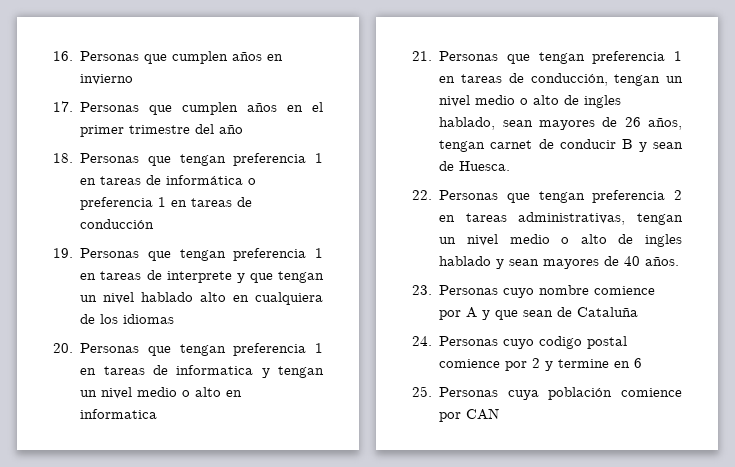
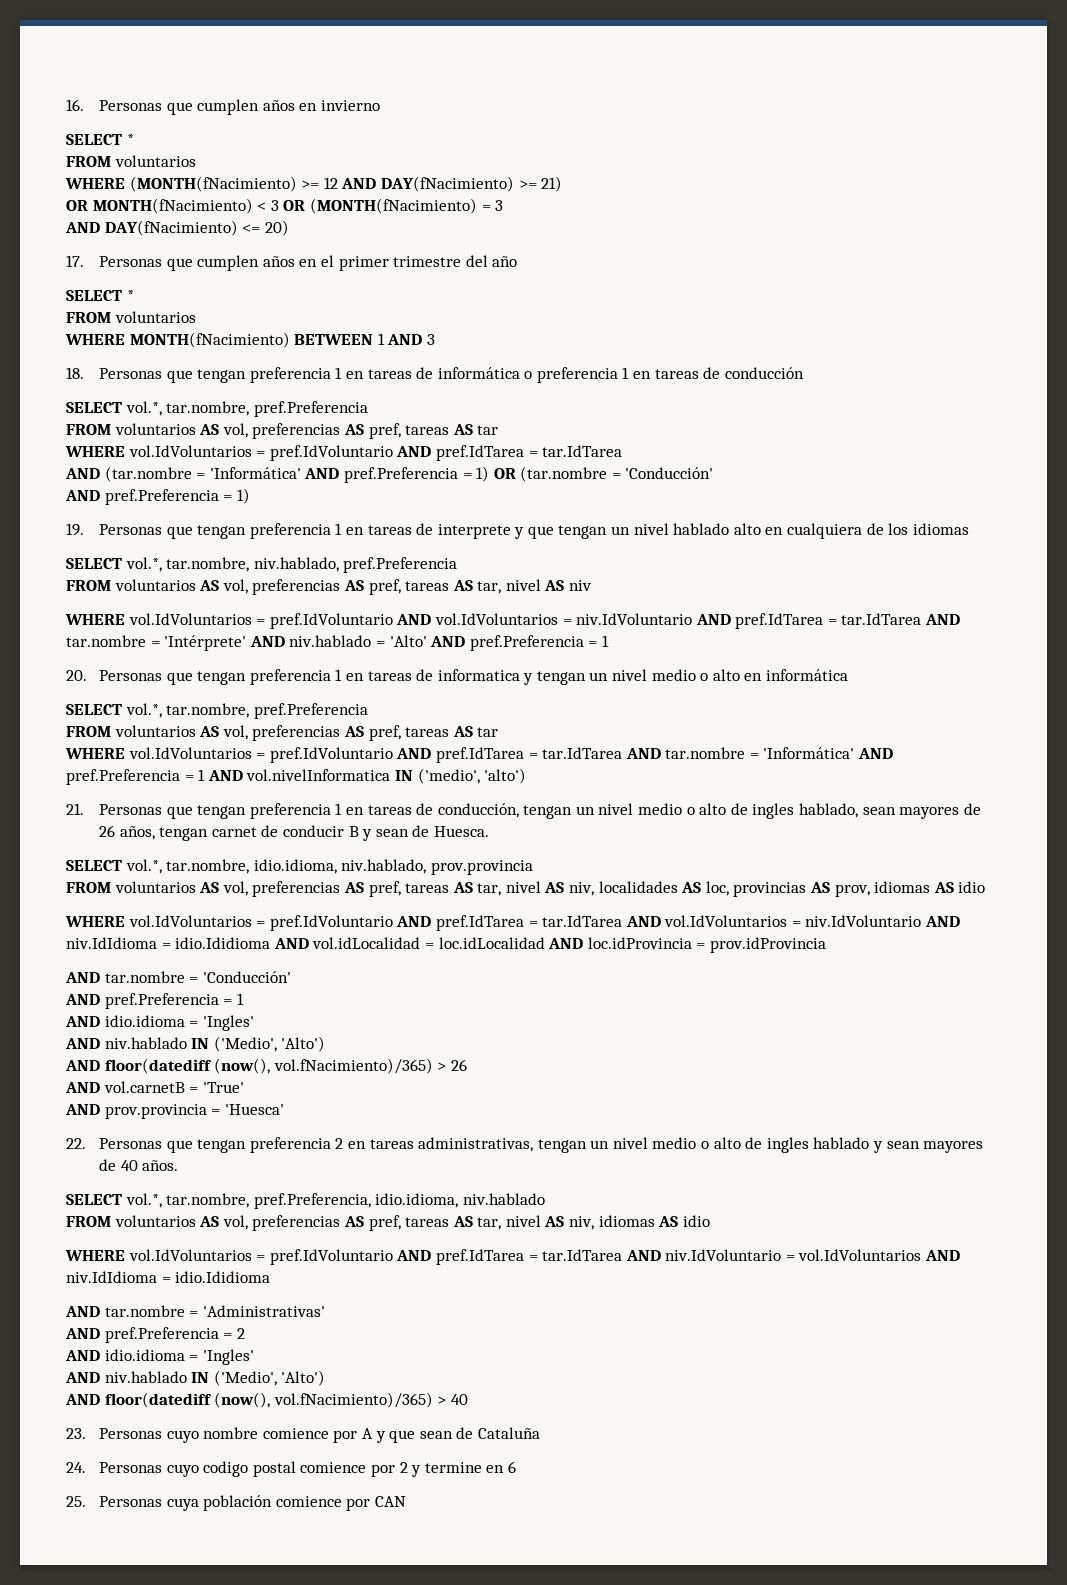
(134, 79) none -> [66,134,134,145] [66,155,196,167] [65,176,563,192] [66,198,504,214] [65,220,289,236] // SELECT * // FROM voluntarios // WHERE (MONTH(fNacimiento) >= 12 AND DAY(fNacimiento) >= 21) // OR MONTH(fNacimiento) < 3 OR (MONTH(fNacimiento) = 3 // AND DAY(fNacimiento) <= 20)
(244, 129) none -> [66,290,134,301] [66,311,196,323] [65,332,435,348] // SELECT * // FROM voluntarios // WHERE MONTH(fNacimiento) BETWEEN 1 AND 3
(155, 224) none -> [66,401,368,417] [66,423,499,439] [65,445,623,461] [65,466,714,483] [65,488,250,505] // SELECT vol.*, tar.nombre, pref.Preferencia // FROM voluntarios AS vol, preferencias AS pref, tareas AS tar // WHERE vol.IdVoluntarios = pref.IdVoluntario AND pref.IdTarea = tar.IdTarea // AND (tar.nombre = 'Informática' AND pref.Preferencia = 1) OR (tar.nombre = 'Conducción' // AND pref.Preferencia = 1)
(175, 319) none -> [66,557,458,573] [66,579,593,595] [65,613,961,629] [66,635,609,651] // SELECT vol.*, tar.nombre, niv.hablado, pref.Preferencia // FROM voluntarios AS vol, preferencias AS pref, tareas AS tar, nivel AS niv // WHERE vol.IdVoluntarios = pref.IdVoluntario AND vol.IdVoluntarios = niv.IdVoluntario AND pref.IdTarea = tar.IdTarea AND tar.nombre = 'Intérprete' AND niv.hablado = 'Alto' AND pref.Preferencia = 1
[80,409,158,419] informatica -> [766,669,849,681] [66,703,368,719] [66,725,499,741] [65,747,894,763] [66,768,527,785] informática // SELECT vol.*, tar.nombre, pref.Preferencia // FROM voluntarios AS vol, preferencias AS pref, tareas AS tar // WHERE vol.IdVoluntarios = pref.IdVoluntario AND pref.IdTarea = tar.IdTarea AND tar.nombre = 'Informática' AND pref.Preferencia = 1 AND vol.nivelInformatica IN ('medio', 'alto')
(511, 166) none -> [66,859,533,875] [66,881,986,897] [65,915,961,931] [66,937,826,953] [65,971,291,983] [65,993,244,1009] [65,1015,254,1031] [65,1036,326,1052] [65,1058,467,1074] [65,1081,244,1093] [65,1104,284,1119] // SELECT vol.*, tar.nombre, idio.idioma, niv.hablado, prov.provincia // FROM voluntarios AS vol, preferencias AS pref, tareas AS tar, nivel AS niv, localidades AS loc, provincias AS prov, idiomas AS idio // WHERE vol.IdVoluntarios = pref.IdVoluntario AND pref.IdTarea = tar.IdTarea AND vol.IdVoluntarios = niv.IdVoluntario AND niv.IdIdioma = idio.Ididioma AND vol.idLocalidad = loc.idLocalidad AND loc.idProvincia = prov.idProvincia // AND tar.nombre = 'Conducción' // AND pref.Preferencia = 1 // AND idio.idioma = 'Ingles' // AND niv.hablado IN ('Medio', 'Alto') // AND floor(datediff (now(), vol.fNacimiento)/365) > 26 // AND vol.carnetB = 'True' // AND prov.provincia = 'Huesca'
(680, 261) none -> [66,1193,545,1209] [66,1215,710,1231] [65,1249,961,1265] [66,1271,271,1283] [65,1305,325,1317] [65,1327,245,1343] [65,1349,254,1365] [65,1370,326,1386] [65,1392,468,1408] // SELECT vol.*, tar.nombre, pref.Preferencia, idio.idioma, niv.hablado // FROM voluntarios AS vol, preferencias AS pref, tareas AS tar, nivel AS niv, idiomas AS idio // WHERE vol.IdVoluntarios = pref.IdVoluntario AND pref.IdTarea = tar.IdTarea AND niv.IdVoluntario = vol.IdVoluntarios AND niv.IdIdioma = idio.Ididioma // AND tar.nombre = 'Administrativas' // AND pref.Preferencia = 2 // AND idio.idioma = 'Ingles' // AND niv.hablado IN ('Medio', 'Alto') // AND floor(datediff (now(), vol.fNacimiento)/365) > 40

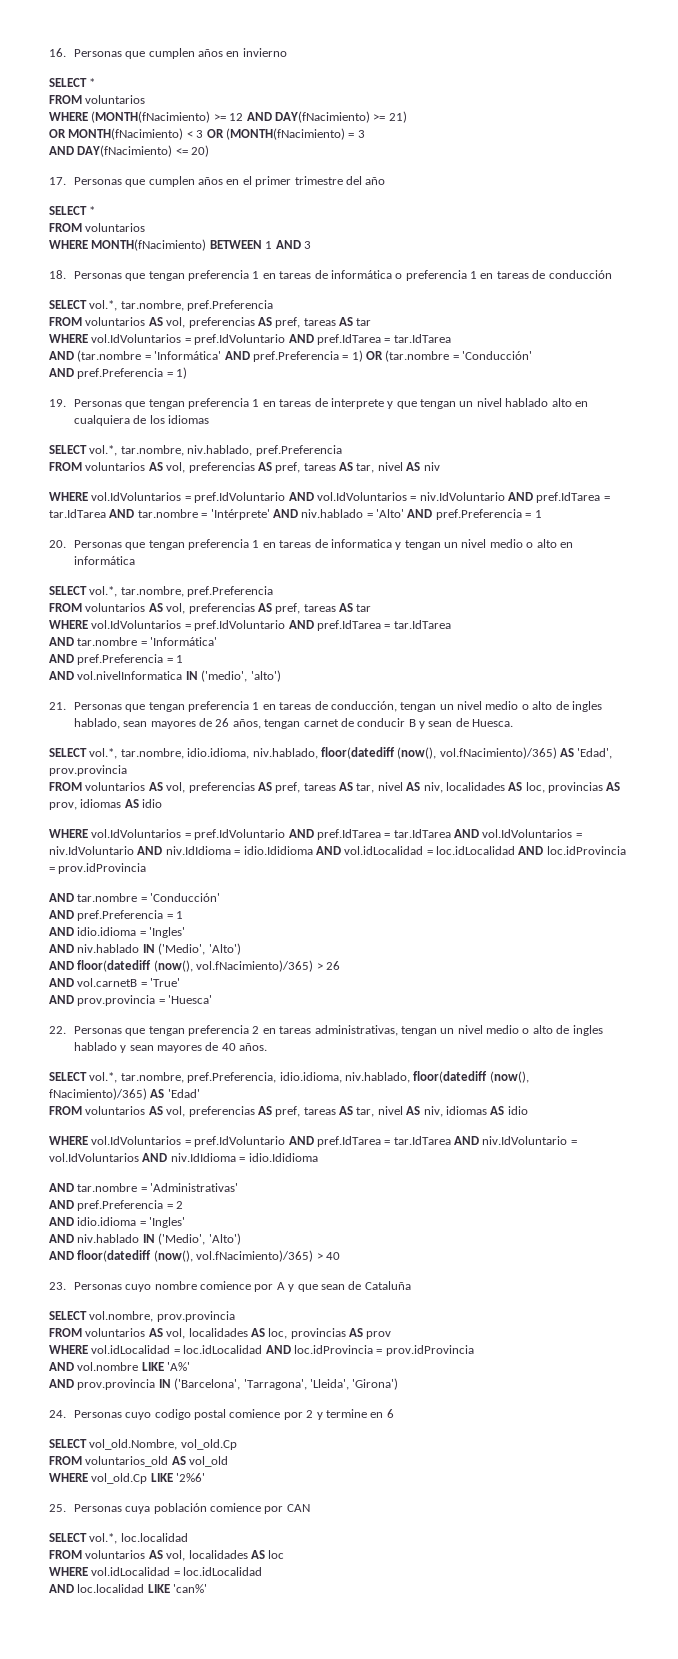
(623, 753) none -> (451, 624) //
[858,748,894,759] [66,769,206,785] AND pref.Preferencia = 1 -> [49,654,184,665] // AND pref.Preferencia = 1 //
(427, 866) none -> [320,747,613,759] floor(datediff (now(), vol.fNacimiento)/365) AS 'Edad',
[462,1193,545,1205] niv.hablado -> [344,1071,529,1083] [49,1088,200,1100] niv.hablado, floor(datediff (now(), fNacimiento)/365) AS 'Edad'
(540, 1433) none -> [49,1311,235,1322] [49,1328,392,1339] [49,1345,474,1356] [49,1362,191,1371] [49,1378,399,1390] // SELECT vol.nombre, prov.provincia // FROM voluntarios AS vol, localidades AS loc, provincias AS prov // WHERE vol.idLocalidad = loc.idLocalidad AND loc.idProvincia = prov.idProvincia // AND vol.nombre LIKE 'A%' // AND prov.provincia IN ('Barcelona', 'Tarragona', 'Lleida', 'Girona')
(516, 1467) none -> [49,1439,237,1450] [49,1456,229,1467] [49,1473,206,1484] // SELECT vol_old.Nombre, vol_old.Cp // FROM voluntarios_old AS vol_old // WHERE vol_old.Cp LIKE '2%6'
(406, 1501) none -> [49,1533,188,1544] [49,1550,285,1561] [49,1567,263,1576] [49,1584,208,1593] // SELECT vol.*, loc.localidad // FROM voluntarios AS vol, localidades AS loc // WHERE vol.idLocalidad = loc.idLocalidad // AND loc.localidad LIKE 'can%'

